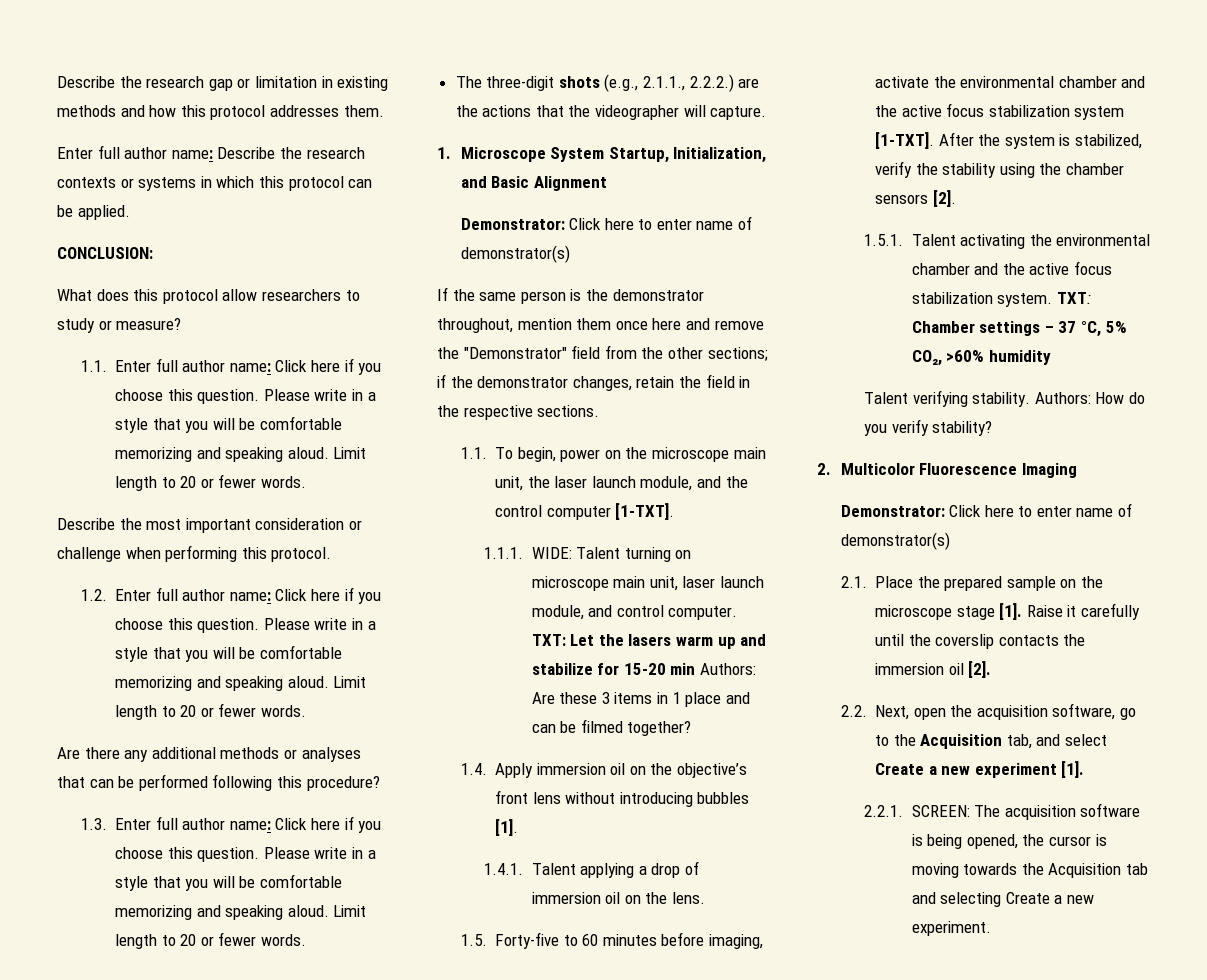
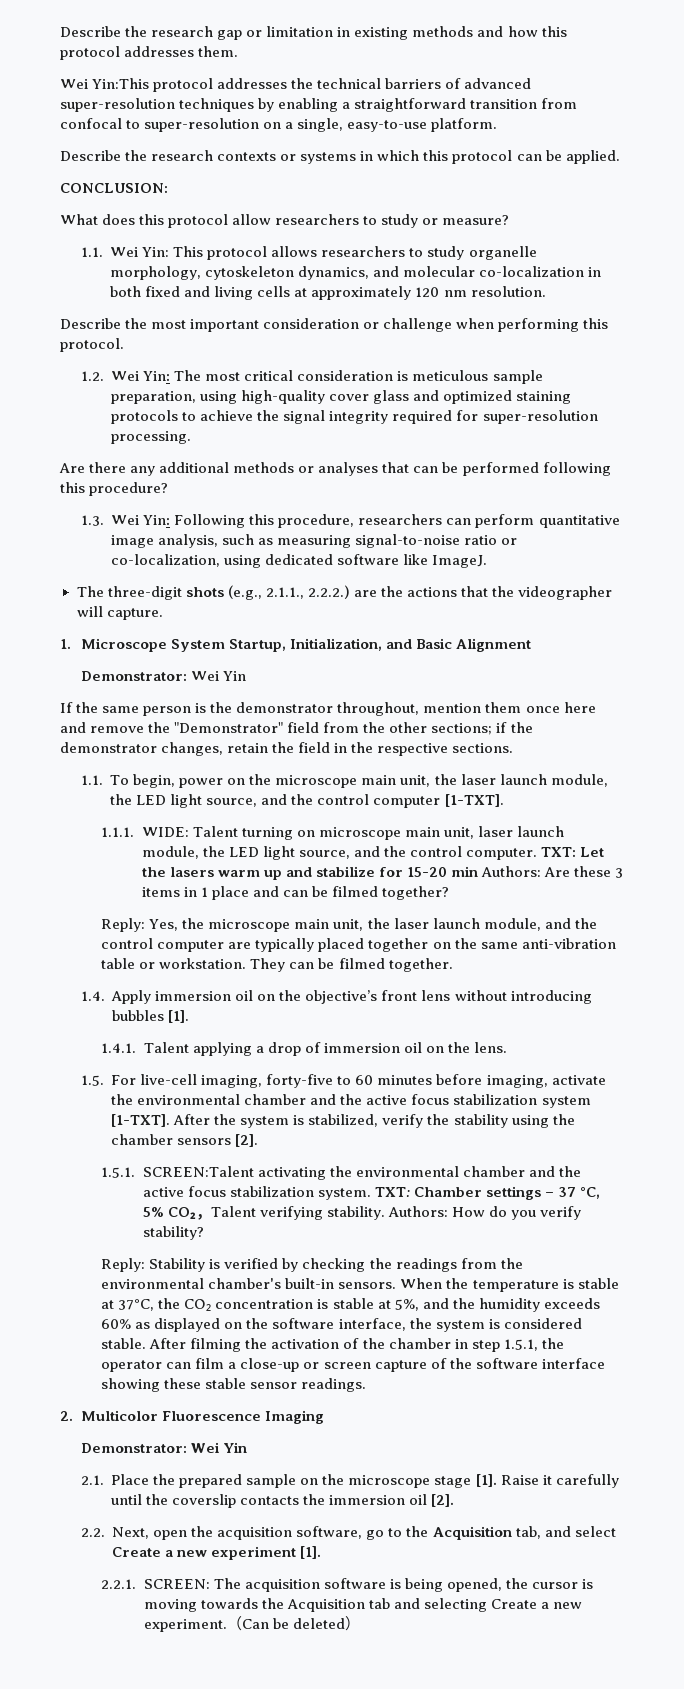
[57,145,213,159] Enter full author name: -> [60,78,532,92] [60,98,578,112] [60,118,498,132] Wei Yin:This protocol addresses the technical barriers of advanced super-resolution techniques by enabling a straightforward transition from confocal to super-resolution on a single, easy-to-use platform. //
[115,358,382,375] [115,389,376,404] [115,416,342,433] [115,447,367,462] [115,474,306,491] Enter full author name: Click here if you choose this question. Please write in a style that you will be comfortable memorizing and speaking aloud. Limit length to 20 or fewer words. -> [110,246,537,260] [110,266,602,280] [110,286,546,300] Wei Yin: This protocol allows researchers to study organelle morphology, cytoskeleton dynamics, and molecular co-localization in both fixed and living cells at approximately 120 nm resolution.
[115,587,382,604] [115,618,376,633] [115,645,342,662] [115,676,367,691] [115,703,306,720] Enter full author name: Click here if you choose this question. Please write in a style that you will be comfortable memorizing and speaking aloud. Limit length to 20 or fewer words. -> [111,370,543,384] [111,390,572,404] [111,410,598,424] [111,431,192,444] Wei Yin: The most critical consideration is meticulous sample preparation, using high-quality cover glass and optimized staining protocols to achieve the signal integrity required for super-resolution processing.
[115,816,382,833] [115,847,376,862] [115,874,342,891] [115,905,367,920] [115,932,306,949] Enter full author name: Click here if you choose this question. Please write in a style that you will be comfortable memorizing and speaking aloud. Limit length to 20 or fewer words. -> [111,514,620,528] [111,534,518,548] [111,554,488,568] Wei Yin: Following this procedure, researchers can perform quantitative image analysis, such as measuring signal-to-noise ratio or co-localization, using dedicated software like ImageJ.
[569,216,753,230] [460,245,570,263] Click here to enter name of demonstrator(s) -> [190,671,246,681] Wei Yin
(693, 483) none -> [110,794,258,808] the LED light source,
[588,605,613,617] and -> [202,846,407,860] the LED light source, and the
(692, 728) none -> [101,918,597,932] [101,938,616,952] [101,958,453,972] // Reply: Yes, the microscope main unit, the laser launch module, and the control computer are typically placed together on the same anti-vibration table or workstation. They can be filmed together.
[495,932,560,949] Forty-five -> [111,1074,334,1088] For live-cell imaging, forty-five
[911,234,956,246] Talent -> [142,1166,254,1177] SCREEN:Talent
[911,350,1051,366] CO₂, >60% humidity // -> [167,1207,211,1220] CO₂，
(993, 428) none -> [101,1258,523,1272] [101,1278,619,1292] [101,1298,600,1312] [101,1318,582,1332] [101,1338,564,1352] [101,1358,605,1372] [101,1378,367,1392] // Reply: Stability is verified by checking the readings from the environmental chamber's built-in sensors. When the temperature is stable at 37°C, the CO₂ concentration is stable at 5%, and the humidity exceeds 60% as displayed on the software interface, the system is considered stable. After filming the activation of the chamber in step 1.5.1, the operator can film a close-up or screen capture of the software interface showing these stable sensor readings.
[949,503,1133,517] [840,532,950,550] Click here to enter name of demonstrator(s) -> [190,1442,247,1453] Wei Yin
(991, 928) none -> [226,1616,360,1631] （Can be deleted）

